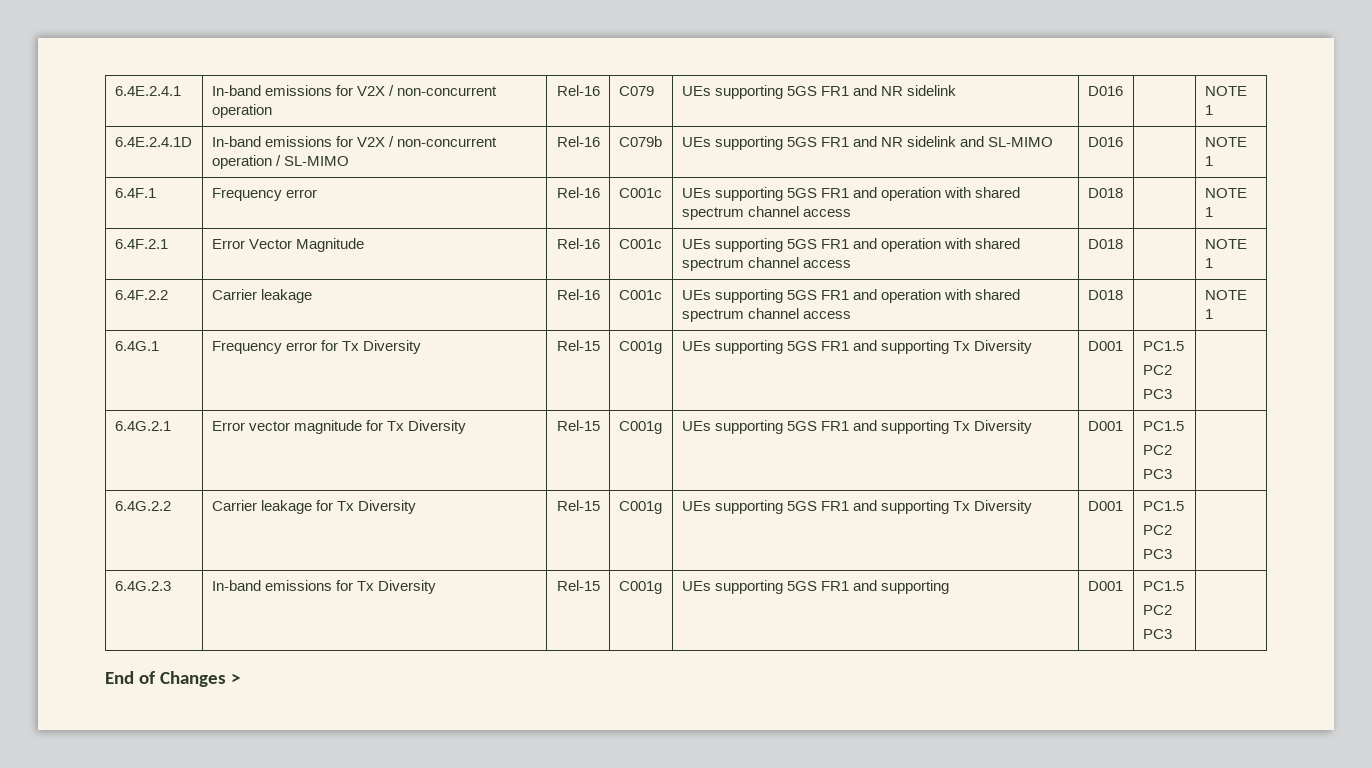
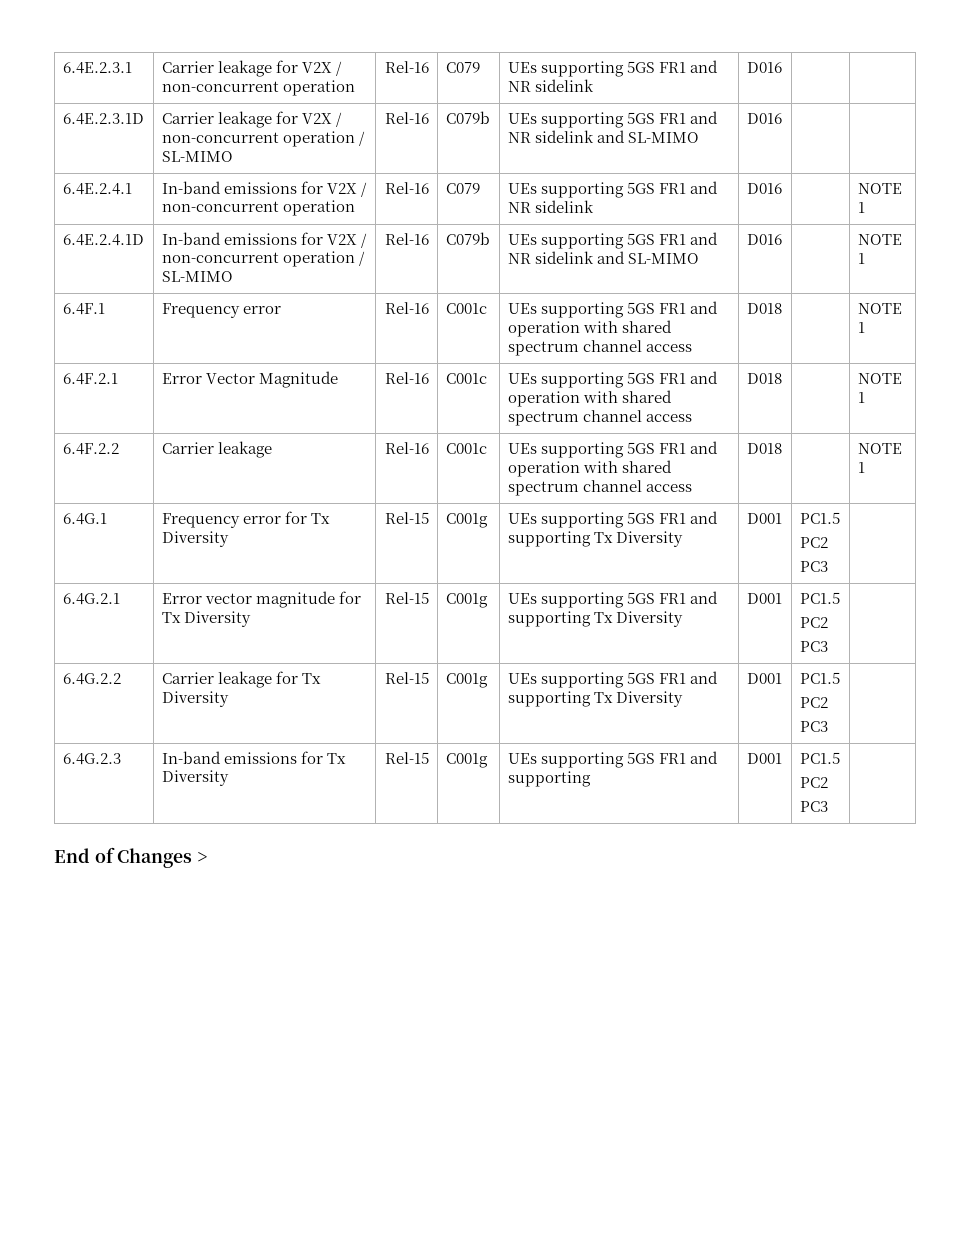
(114, 91) none -> [62,62,132,74] [161,60,342,77] [161,80,355,96] [384,61,429,73] [445,62,480,73] [507,60,718,77] [507,79,594,92] [746,62,782,73] [62,113,144,125] [161,111,342,128] [161,131,365,147] [161,151,233,162] [384,112,429,124] [445,111,490,124] [507,111,718,128] [507,130,699,143] [746,113,782,124] 6.4E.2.3.1 | Carrier leakage for V2X / non-concurrent operation | Rel-16 | C079 | UEs supporting 5GS FR1 and NR sidelink | D016 | | // 6.4E.2.3.1D | Carrier leakage for V2X / non-concurrent operation / SL-MIMO | Rel-16 | C079b | UEs supporting 5GS FR1 and NR sidelink and SL-MIMO | D016 | | //

